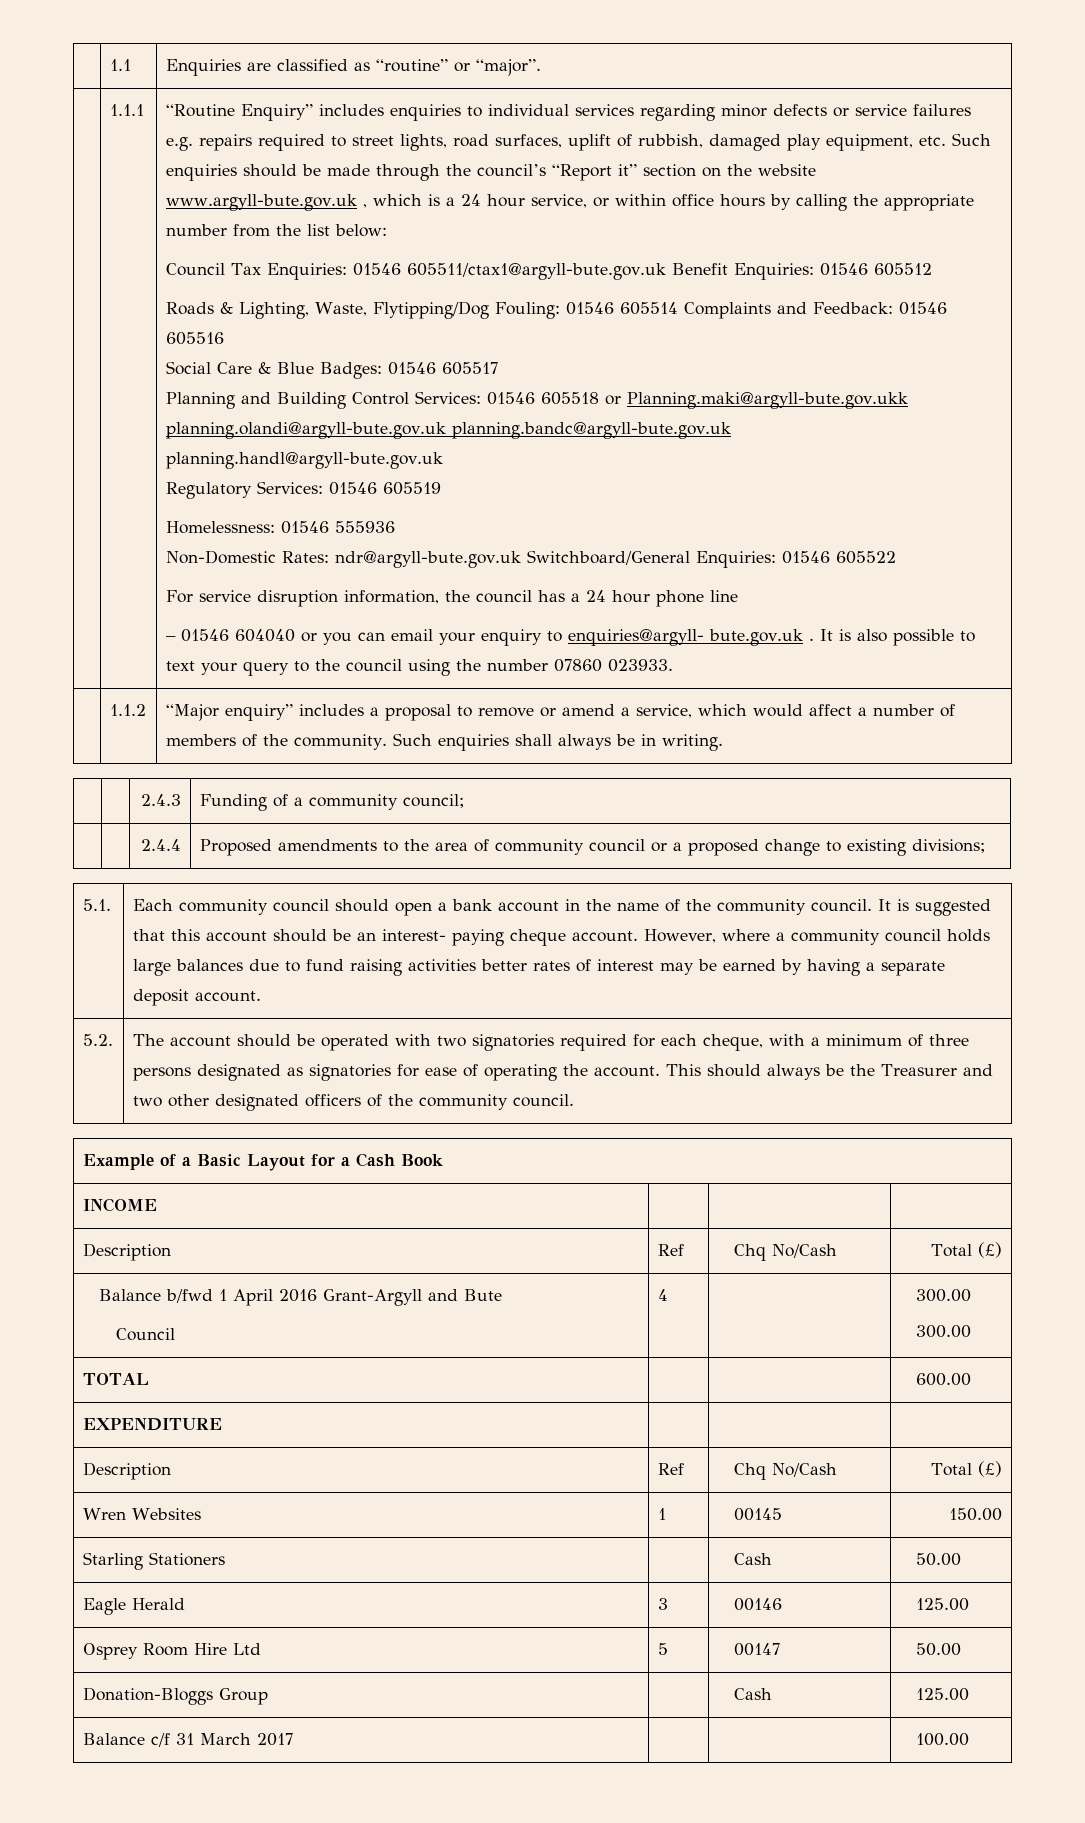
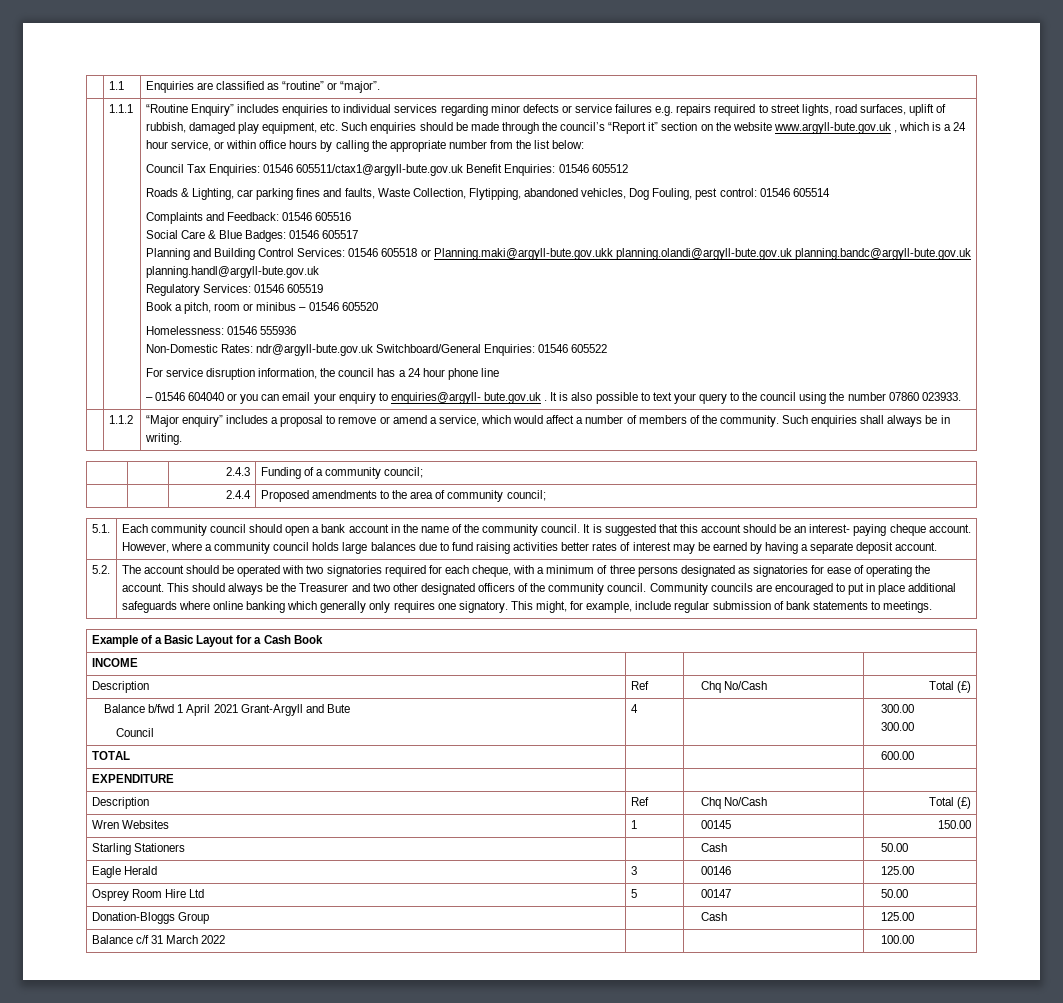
[314,301,560,319] Waste, Flytipping/Dog Fouling: -> [237,188,757,200] car parking fines and faults, Waste Collection, Flytipping, abandoned vehicles, Dog Fouling, pest control:
(678, 308) none -> (830, 192) //
(441, 488) none -> [145,302,378,314] // Book a pitch, room or minibus – 01546 605520
[588,839,985,856] council or a proposed change to existing divisions; -> [506,490,546,501] council;
(574, 1100) none -> [649,583,957,595] [121,601,933,613] Community councils are encouraged to put in place additional safeguards where online banking which generally only requires one signatory. This might, for example, include regular submission of bank statements to meetings.
[279,1289,318,1302] 2016 -> [213,704,238,713] 2021
[256,1733,293,1746] 2017 -> [201,935,226,944] 2022

